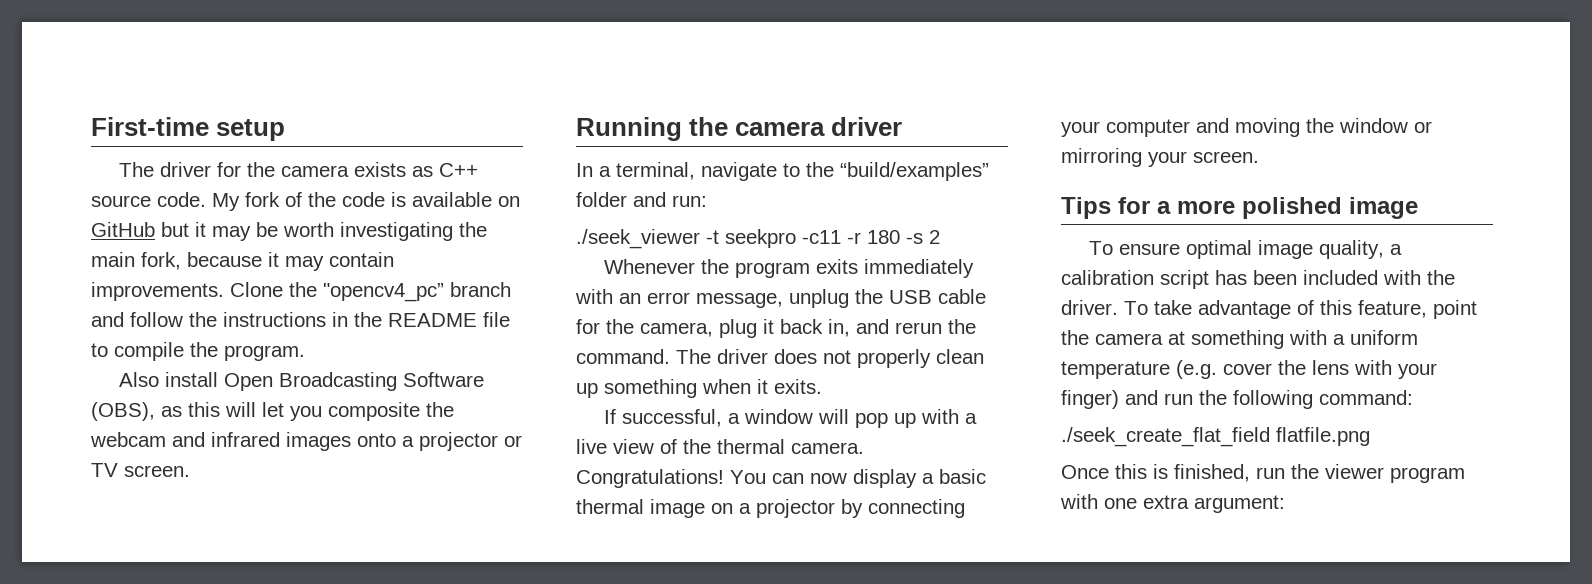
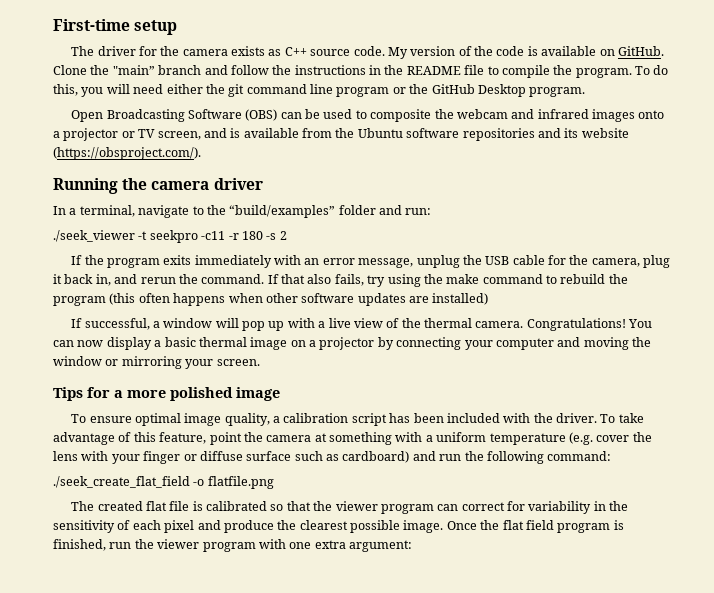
[245,192,280,207] fork -> [410,46,456,56] version
[91,222,487,241] [91,252,394,271] [91,282,224,301] GitHub but it may be worth investigating the main fork, because it may contain improvements. -> [617,46,664,56] GitHub.
[323,283,444,302] "opencv4_pc” -> [112,65,155,75] "main”
[118,372,484,391] [91,402,322,421] // Also install Open Broadcasting Software (OBS), as this will let you -> [635,65,669,75] [53,84,586,97] [71,109,367,122] To do this, you will need either the git command line program or the GitHub Desktop program. // Open Broadcasting Software (OBS) can be used to
[124,465,190,477] screen. -> [157,128,629,141] [53,147,201,160] screen, and is available from the Ubuntu software repositories and its website (https://obsproject.com/).
[603,259,695,274] Whenever -> [71,255,83,265] If
[676,349,984,368] [576,379,822,398] The driver does not properly clean up something when it exits. -> [267,274,628,287] [53,293,489,306] If that also fails, try using the make command to rebuild the program (this often happens when other software updates are installed)
[1061,390,1119,409] finger) -> [143,451,410,464] finger or diffuse surface such as cardboard)
(1270, 437) none -> [193,479,205,486] -o
[1061,464,1147,479] Once this -> [71,501,629,514] [53,520,611,533] The created flat file is calibrated so that the viewer program can correct for variability in the sensitivity of each pixel and produce the clearest possible image. Once the flat field program

